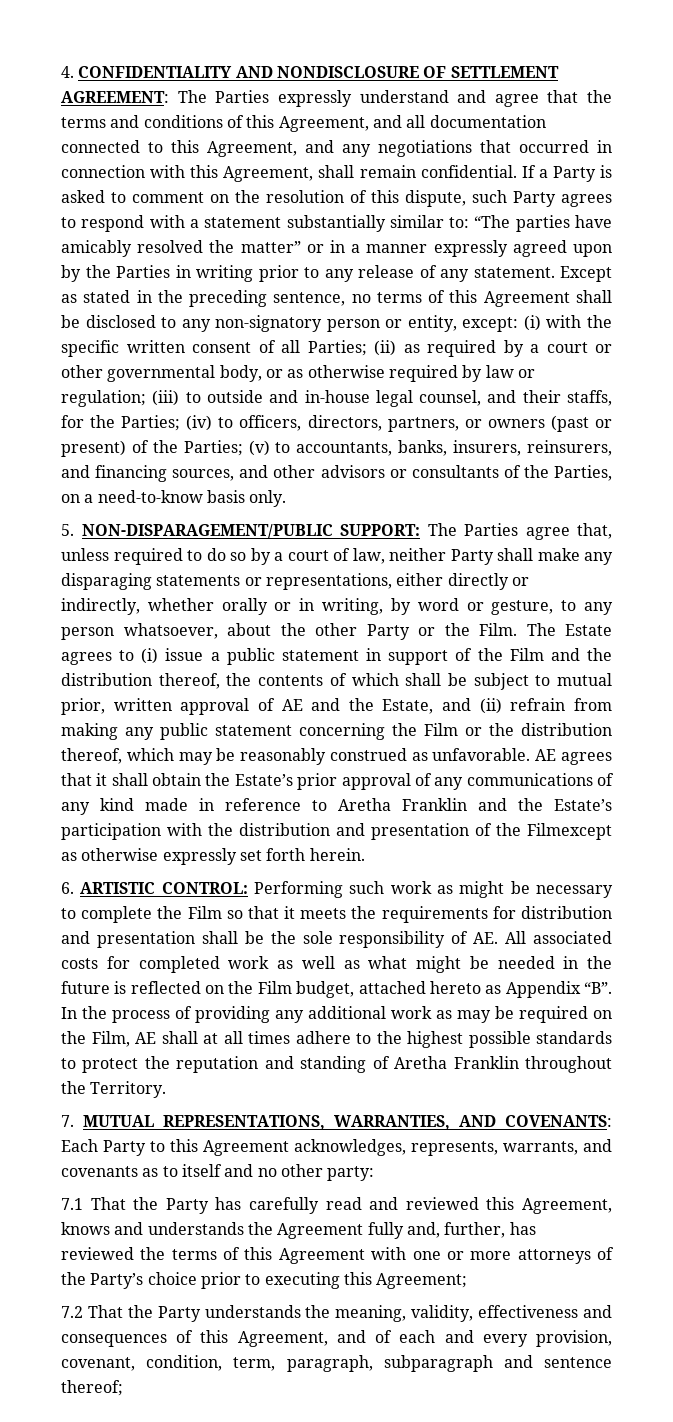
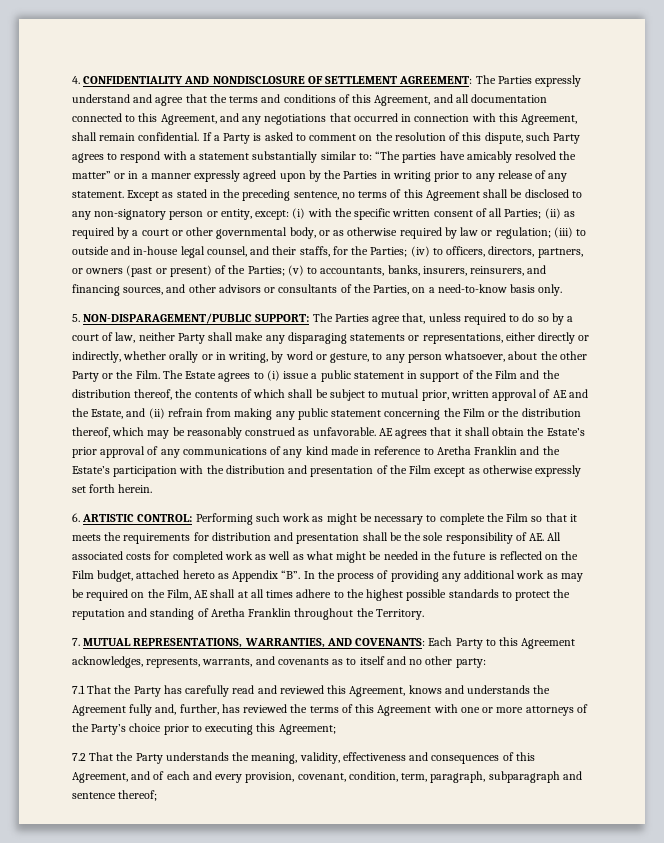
[527,823,612,840] Filmexcept -> [409,465,466,477] Film except

